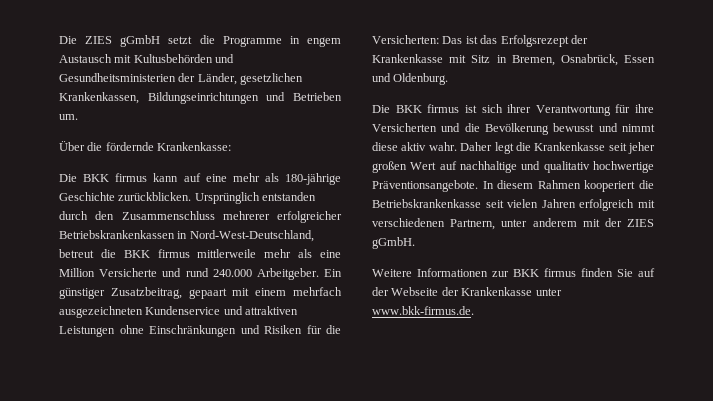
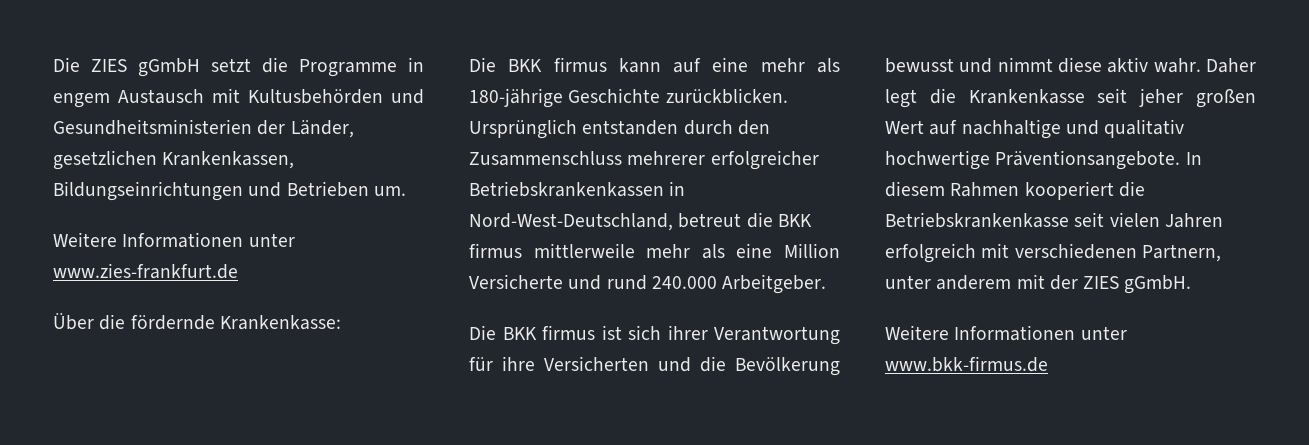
(78, 117) none -> [53,232,295,248] [53,263,238,279] // Weitere Informationen unter www.zies-frankfurt.de
[324,269,342,277] [59,287,342,299] [59,306,299,318] [59,325,341,337] [372,35,588,47] [372,54,655,66] [372,73,449,85] Ein günstiger Zusatzbeitrag, gepaart mit einem mehrfach ausgezeichneten Kundenservice und attraktiven Leistungen ohne Einschränkungen und Risiken für die Versicherten: Das ist das Erfolgsrezept der Krankenkasse mit Sitz in Bremen, Osnabrück, Essen und Oldenburg. -> (827, 284) none
[492,268,655,277] [372,287,562,296] [372,306,474,315] zur BKK firmus finden Sie auf der Webseite der Krankenkasse unter www.bkk-firmus.de. -> [1080,326,1127,340] [885,356,1048,372] unter www.bkk-firmus.de

